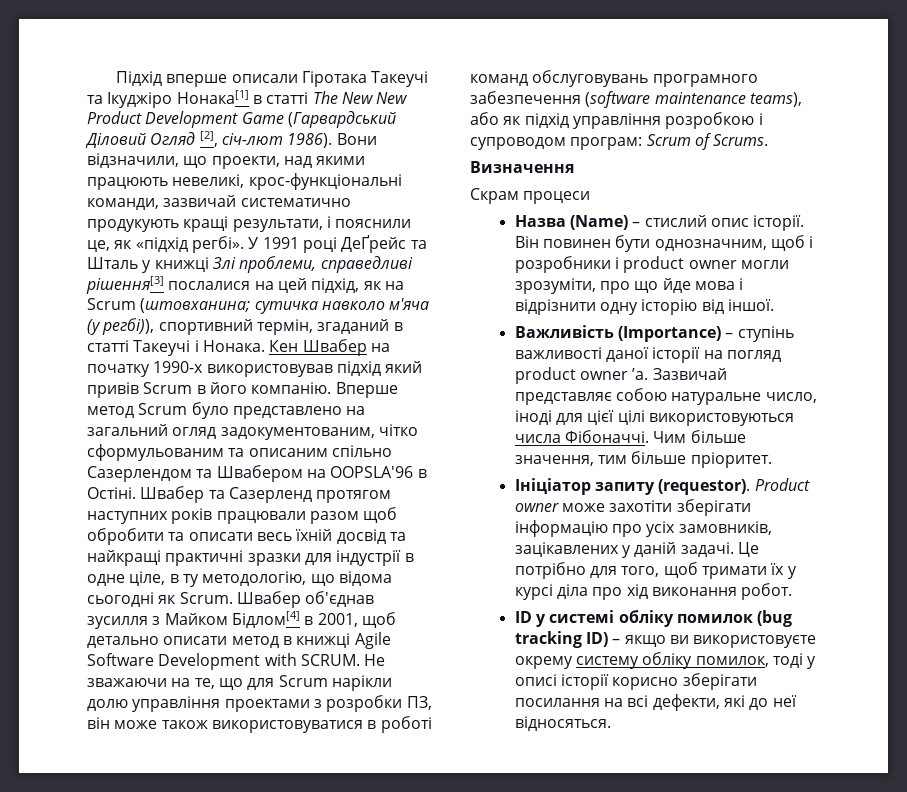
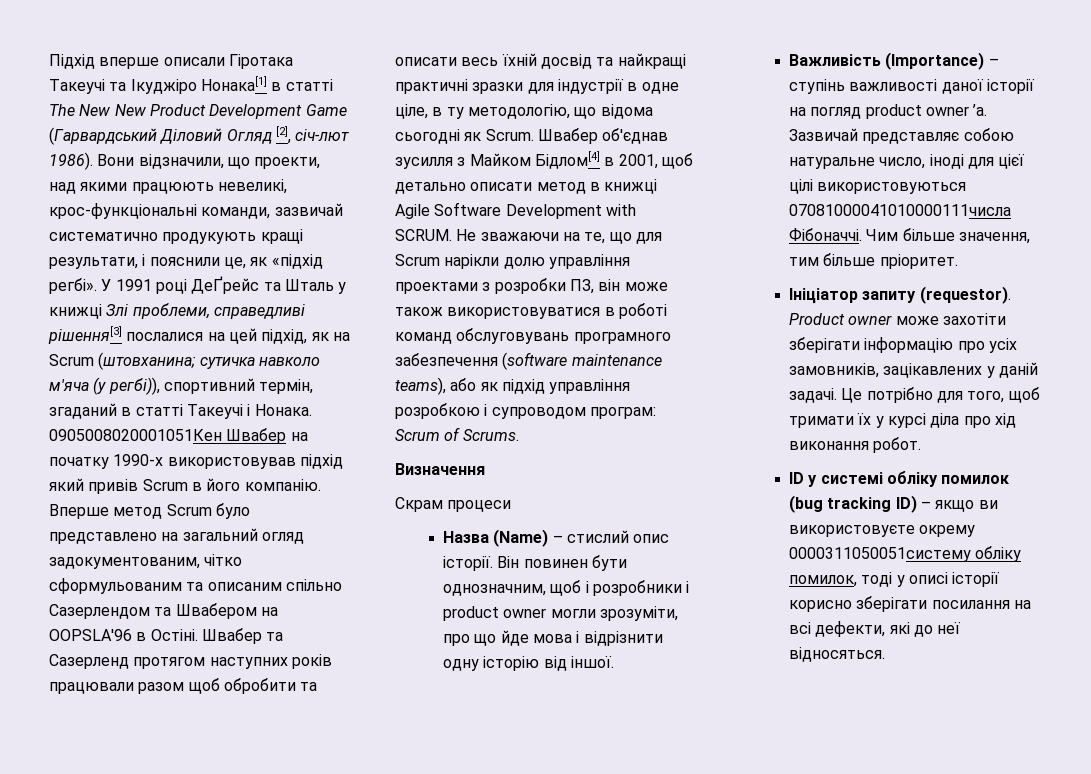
[269,340,299,352] Кен -> [49,429,222,441] 0905008020001051Кен
[514,434,561,443] числа -> [789,204,1012,216] 07081000041010000111числа
[576,656,640,669] систему -> [789,547,972,562] 0000311050051систему

